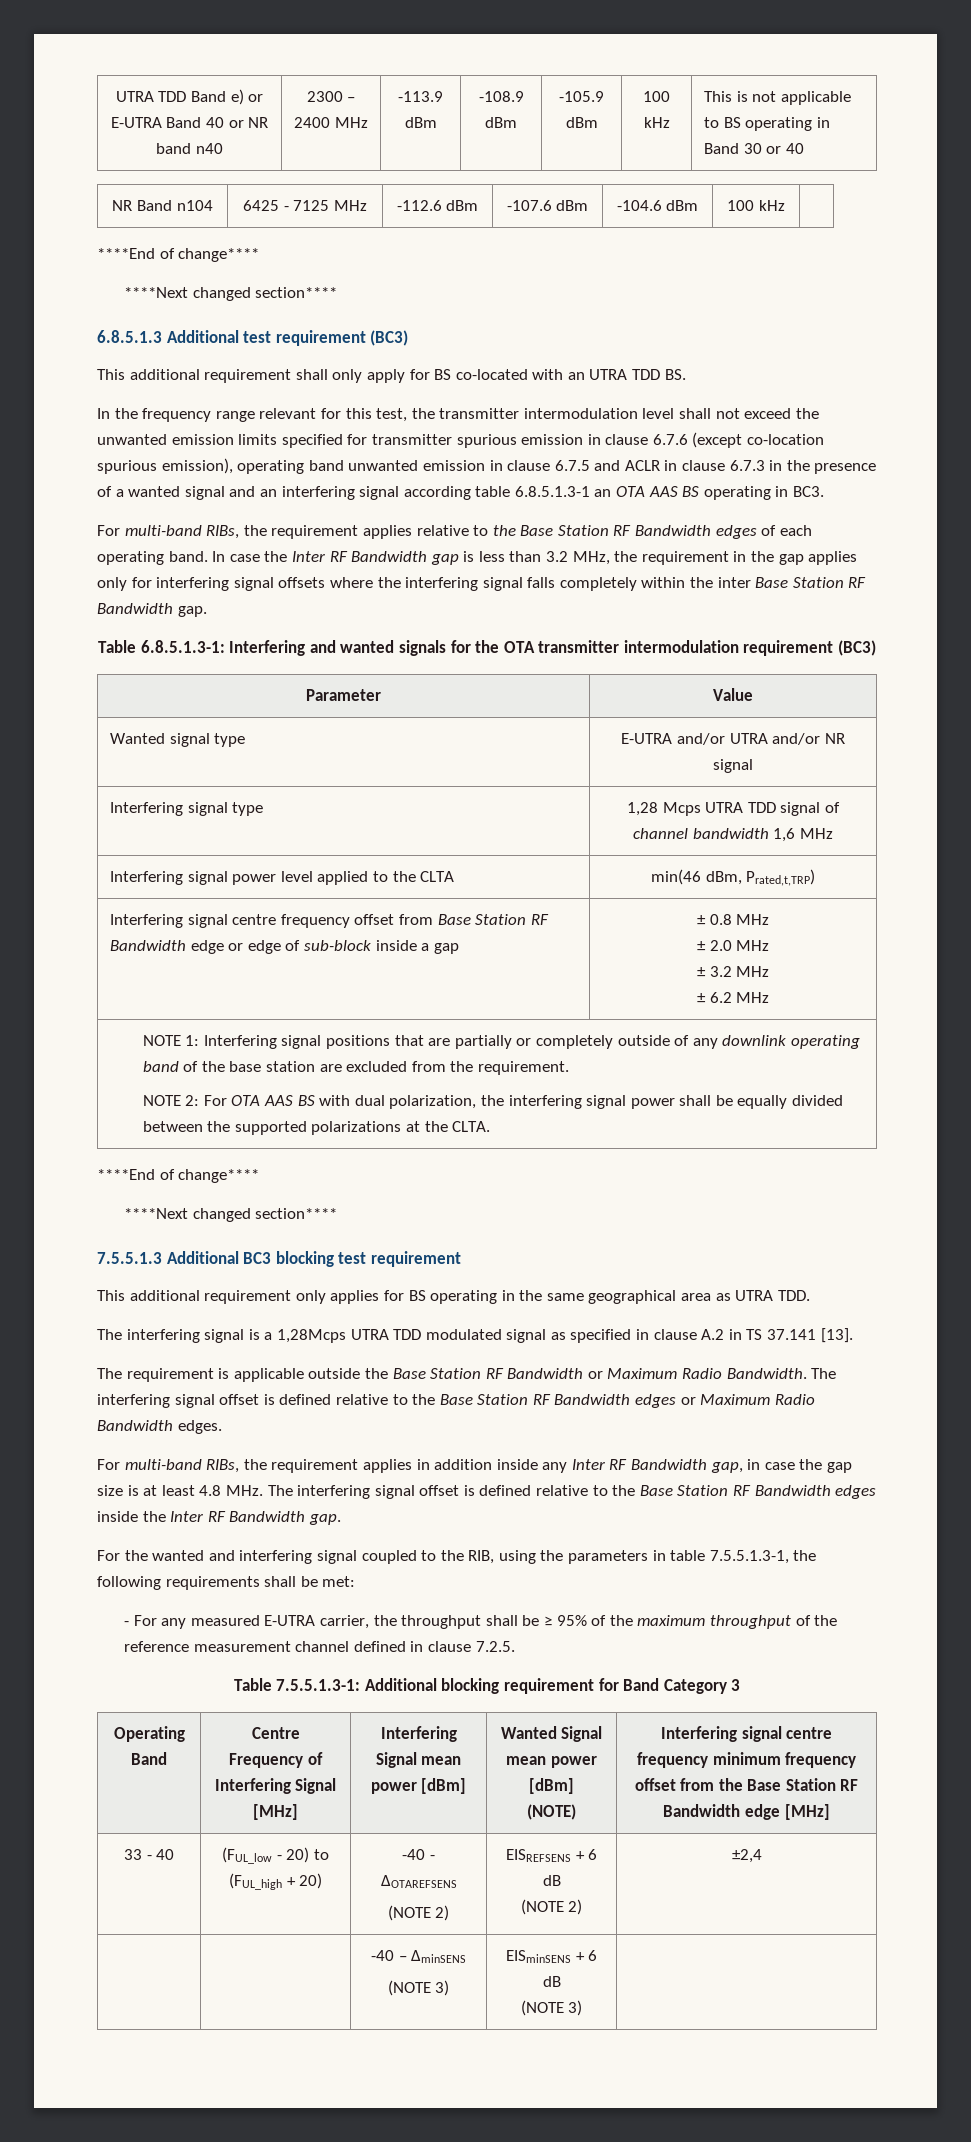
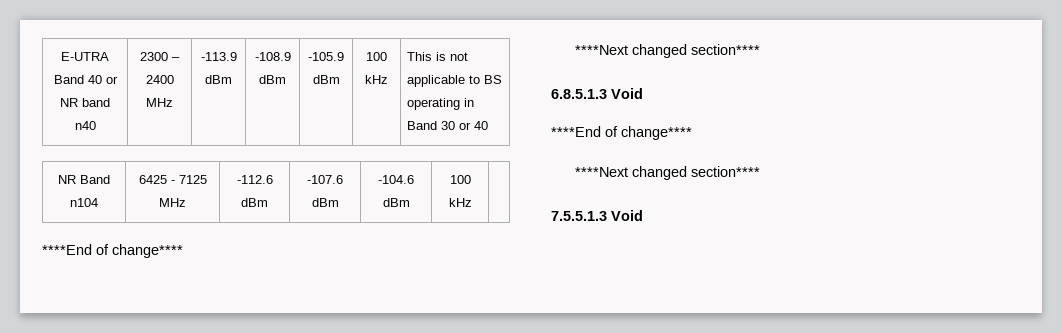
[115,89,264,105] UTRA TDD Band e) or -> (61, 56) none
[166,330,409,346] [97,369,686,383] [97,408,819,422] [97,432,825,448] [97,458,877,474] [97,486,825,500] [97,525,812,539] [97,551,858,565] [97,577,867,591] [97,603,207,617] [97,640,877,656] [306,689,381,701] [713,688,753,701] [110,733,246,747] [621,733,845,745] [713,759,753,773] [110,802,264,816] [627,802,840,816] [633,828,833,842] [110,871,455,885] [650,869,816,886] [110,914,549,928] [110,940,459,954] [696,914,770,925] [696,940,770,951] [696,966,770,977] [696,992,770,1003] [142,1035,860,1049] [142,1061,569,1075] [142,1095,844,1109] [142,1121,491,1135] Additional test requirement (BC3) // This additional requirement shall only apply for BS co-located with an UTRA TDD BS. // In the frequency range relevant for this test, the transmitter intermodulation level shall not exceed the unwanted emission limits specified for transmitter spurious emission in clause 6.7.6 (except co-location spurious emission), operating band unwanted emission in clause 6.7.5 and ACLR in clause 6.7.3 in the presence of a wanted signal and an interfering signal according table 6.8.5.1.3-1 an OTA AAS BS operating in BC3. // For multi-band RIBs, the requirement applies relative to the Base Station RF Bandwidth edges of each operating band. In case the Inter RF Bandwidth gap is less than 3.2 MHz, the requirement in the gap applies only for interfering signal offsets where the interfering signal falls completely within the inter Base Station RF Bandwidth gap. // Table 6.8.5.1.3-1: Interfering and wanted signals for the OTA transmitter intermodulation requirement (BC3) // Parameter | Value // Wanted signal type | E-UTRA and/or UTRA and/or NR signal // Interfering signal type | 1,28 Mcps UTRA TDD signal of channel bandwidth 1,6 MHz // Interfering signal power level applied to the CLTA | min(46 dBm, Prated,t,TRP) // Interfering signal centre frequency offset from Base Station RF Bandwidth edge or edge of sub-block inside a gap | ± 0.8 MHz // ± 2.0 MHz // ± 3.2 MHz // ± 6.2 MHz // NOTE 1: Interfering signal positions that are partially or completely outside of any downlink operating band of the base station are excluded from the requirement. // NOTE 2: For OTA AAS BS with dual polarization, the interfering signal power shall be equally divided between the supported polarizations at the CLTA. -> [611,88,643,99] Void
[166,1251,461,1267] [97,1290,810,1304] [97,1328,853,1343] [97,1368,837,1382] [97,1394,815,1408] [97,1420,222,1434] [97,1459,853,1473] [97,1485,877,1499] [97,1511,341,1525] [97,1550,817,1564] [97,1576,356,1590] [124,1615,838,1629] [124,1641,515,1652] [233,1678,741,1694] [113,1726,185,1742] [131,1752,167,1765] [251,1727,300,1739] [229,1752,323,1768] [214,1778,337,1794] [253,1804,298,1820] [380,1726,457,1742] [375,1752,462,1768] [370,1778,467,1794] [500,1726,603,1742] [506,1756,597,1768] [529,1778,574,1794] [527,1804,576,1820] [660,1726,833,1742] [636,1752,857,1768] [634,1778,859,1791] [663,1804,830,1820] [123,1849,175,1860] [222,1847,329,1864] [228,1873,323,1890] [402,1849,435,1860] [380,1875,457,1888] [387,1905,450,1921] [505,1849,598,1862] [542,1875,561,1886] [520,1899,583,1915] [731,1849,762,1863] [370,1950,467,1963] [387,1980,450,1996] [505,1950,598,1963] [542,1976,561,1987] [520,2000,583,2016] Additional BC3 blocking test requirement // This additional requirement only applies for BS operating in the same geographical area as UTRA TDD. // The interfering signal is a 1,28Mcps UTRA TDD modulated signal as specified in clause A.2 in TS 37.141 [13]. // The requirement is applicable outside the Base Station RF Bandwidth or Maximum Radio Bandwidth. The interfering signal offset is defined relative to the Base Station RF Bandwidth edges or Maximum Radio Bandwidth edges. // For multi-band RIBs, the requirement applies in addition inside any Inter RF Bandwidth gap, in case the gap size is at least 4.8 MHz. The interfering signal offset is defined relative to the Base Station RF Bandwidth edges inside the Inter RF Bandwidth gap. // For the wanted and interfering signal coupled to the RIB, using the parameters in table 7.5.5.1.3-1, the following requirements shall be met: // - For any measured E-UTRA carrier, the throughput shall be ≥ 95% of the maximum throughput of the reference measurement channel defined in clause 7.2.5. // Table 7.5.5.1.3-1: Additional blocking requirement for Band Category 3 // Operating Band | Centre Frequency of Interfering Signal [MHz] | Interfering Signal mean power [dBm] | Wanted Signal mean power [dBm] // (NOTE) | Interfering signal centre frequency minimum frequency offset from the Base Station RF Bandwidth edge [MHz] // 33 - 40 | (FUL_low - 20) to (FUL_high + 20) | -40 - ΔOTAREFSENS // (NOTE 2) | EISREFSENS + 6 dB // (NOTE 2) | ±2,4 // | | -40 – ΔminSENS // (NOTE 3) | EISminSENS + 6 dB // (NOTE 3) | -> [611,210,643,221] Void

